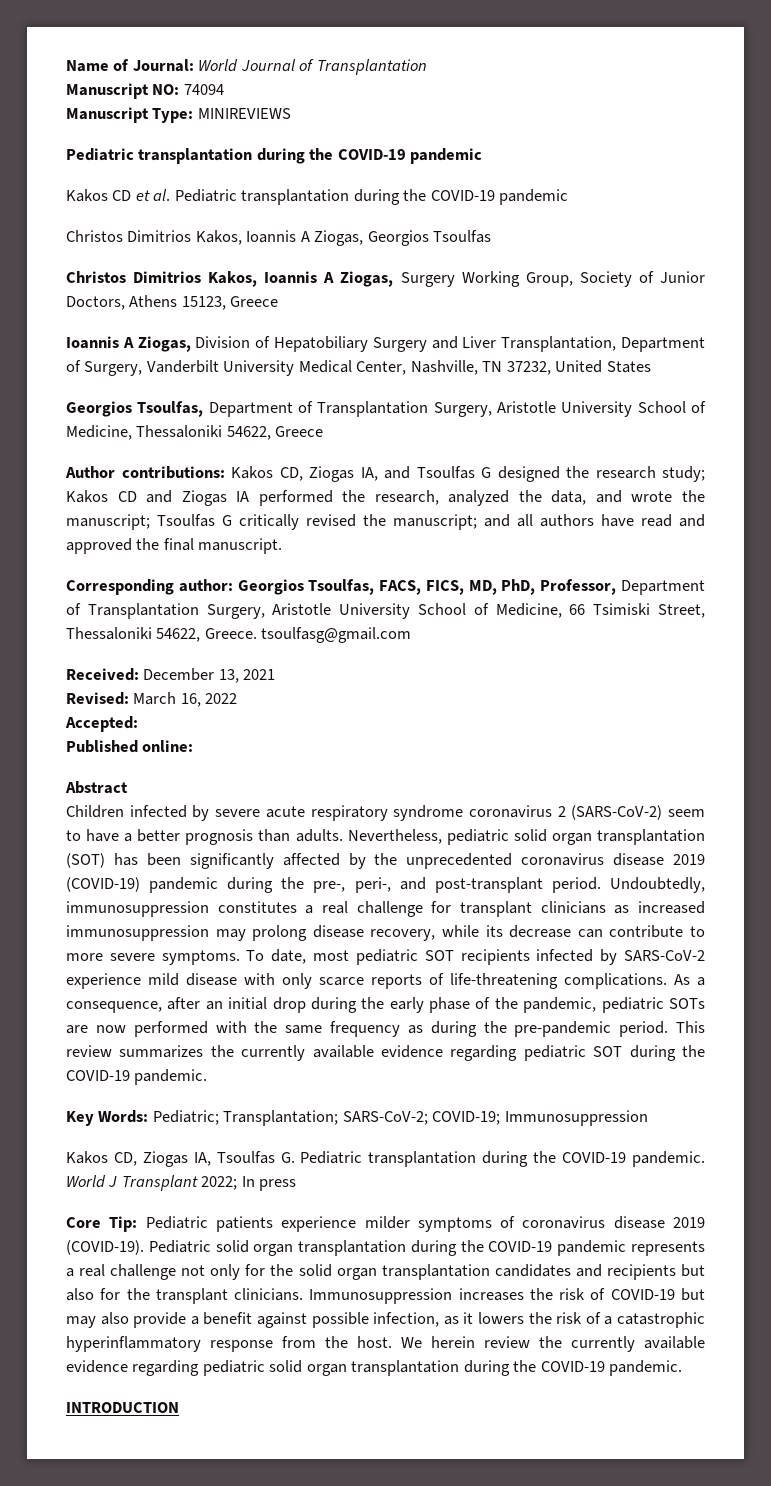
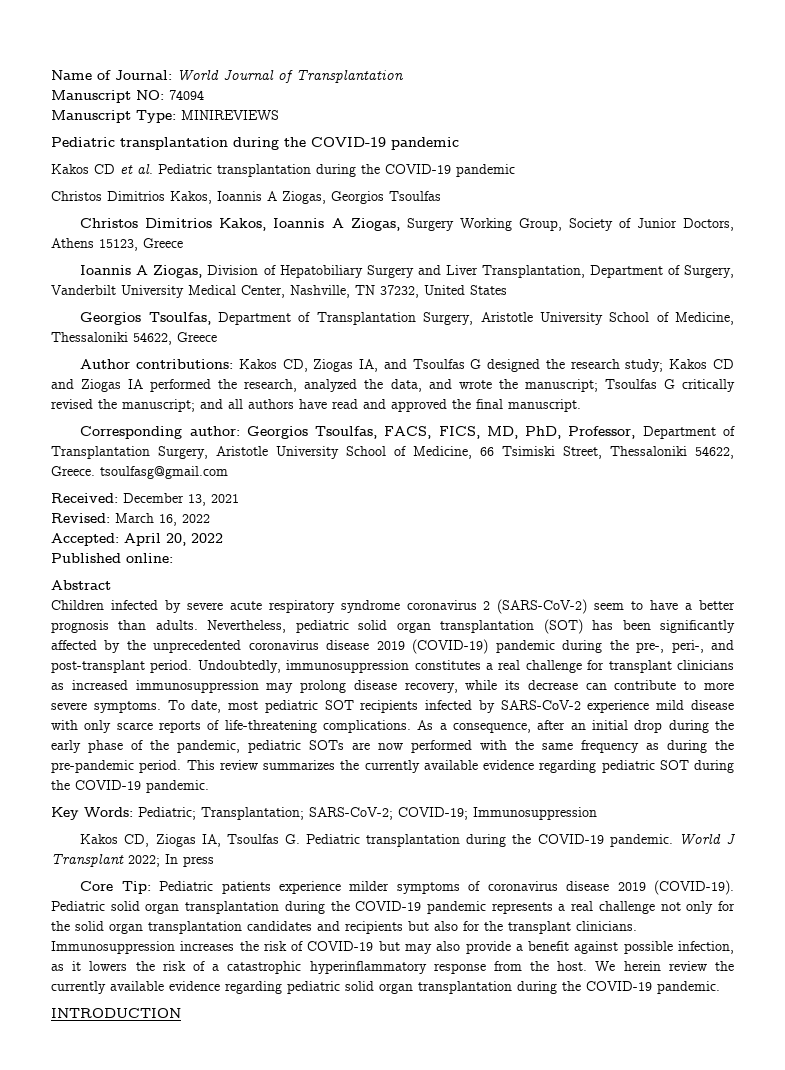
(138, 724) none -> [124,533,223,546] April 20, 2022

